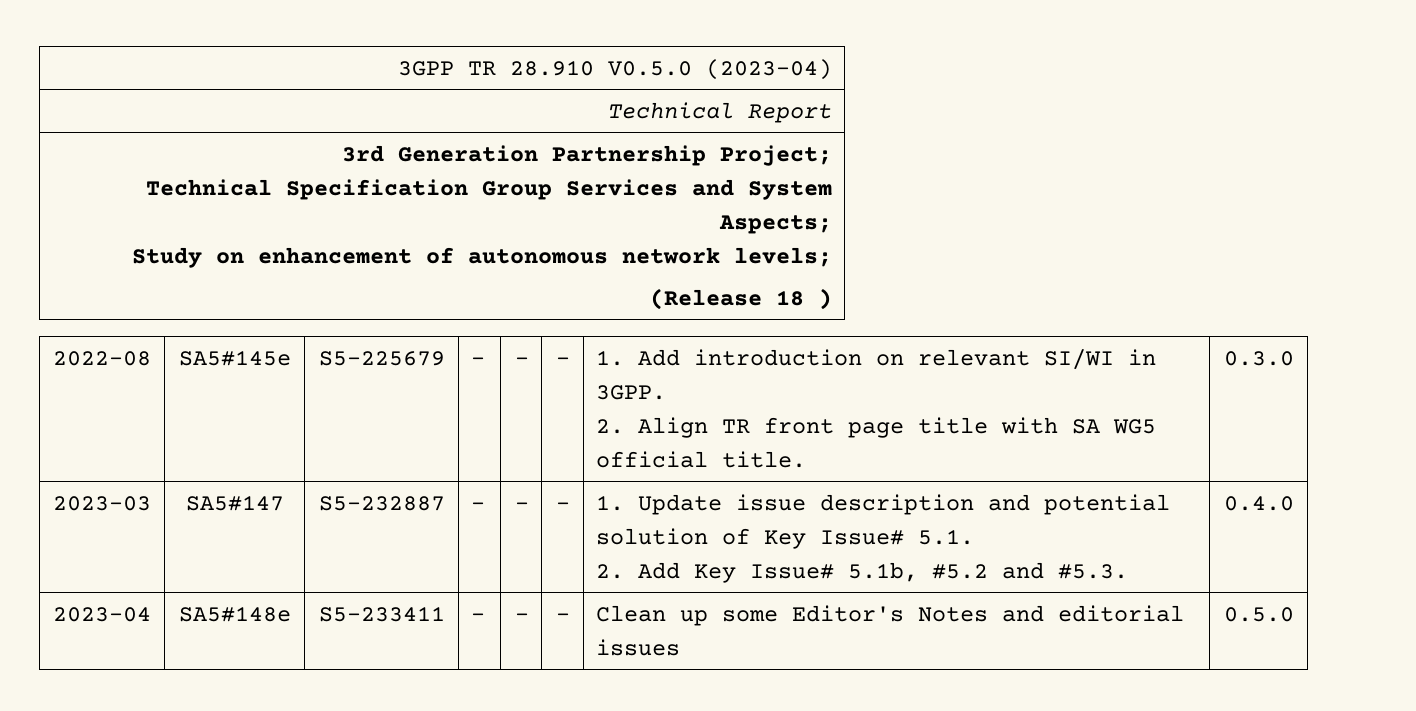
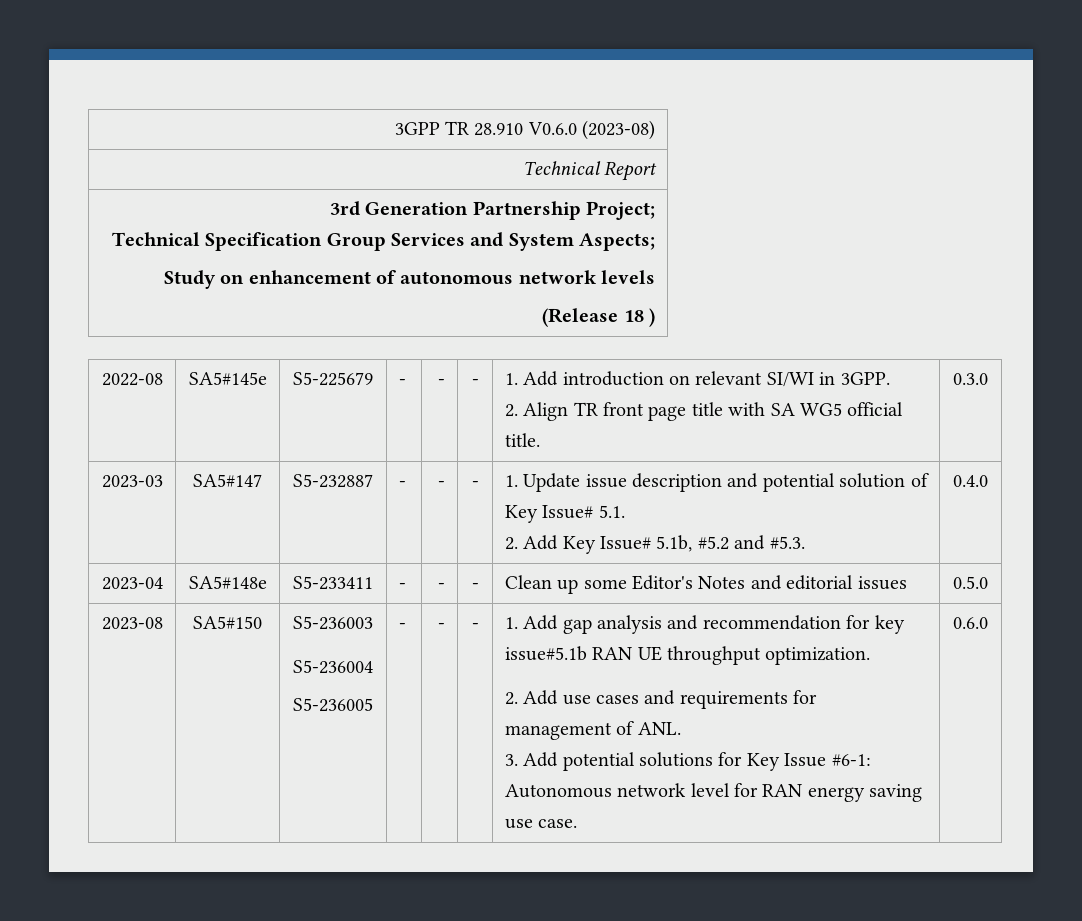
[607,59,832,80] V0.5.0 (2023-04) -> [527,120,656,140] V0.6.0 (2023-08)
[733,247,832,267] levels; -> [601,270,656,284] levels
(1294, 614) none -> [101,617,163,630] [193,616,262,629] [293,616,373,630] [293,660,373,674] [293,698,373,712] [398,623,406,629] [438,623,446,629] [471,623,479,629] [504,615,905,634] [504,646,871,665] [504,690,818,709] [504,721,681,740] [504,752,871,771] [504,783,923,802] [504,819,578,829] [953,617,988,629] // 2023-08 | SA5#150 | S5-236003 // S5-236004 // S5-236005 | - | - | - | 1. Add gap analysis and recommendation for key issue#5.1b RAN UE throughput optimization. // 2. Add use cases and requirements for management of ANL. // 3. Add potential solutions for Key Issue #6-1: Autonomous network level for RAN energy saving use case. | 0.6.0

